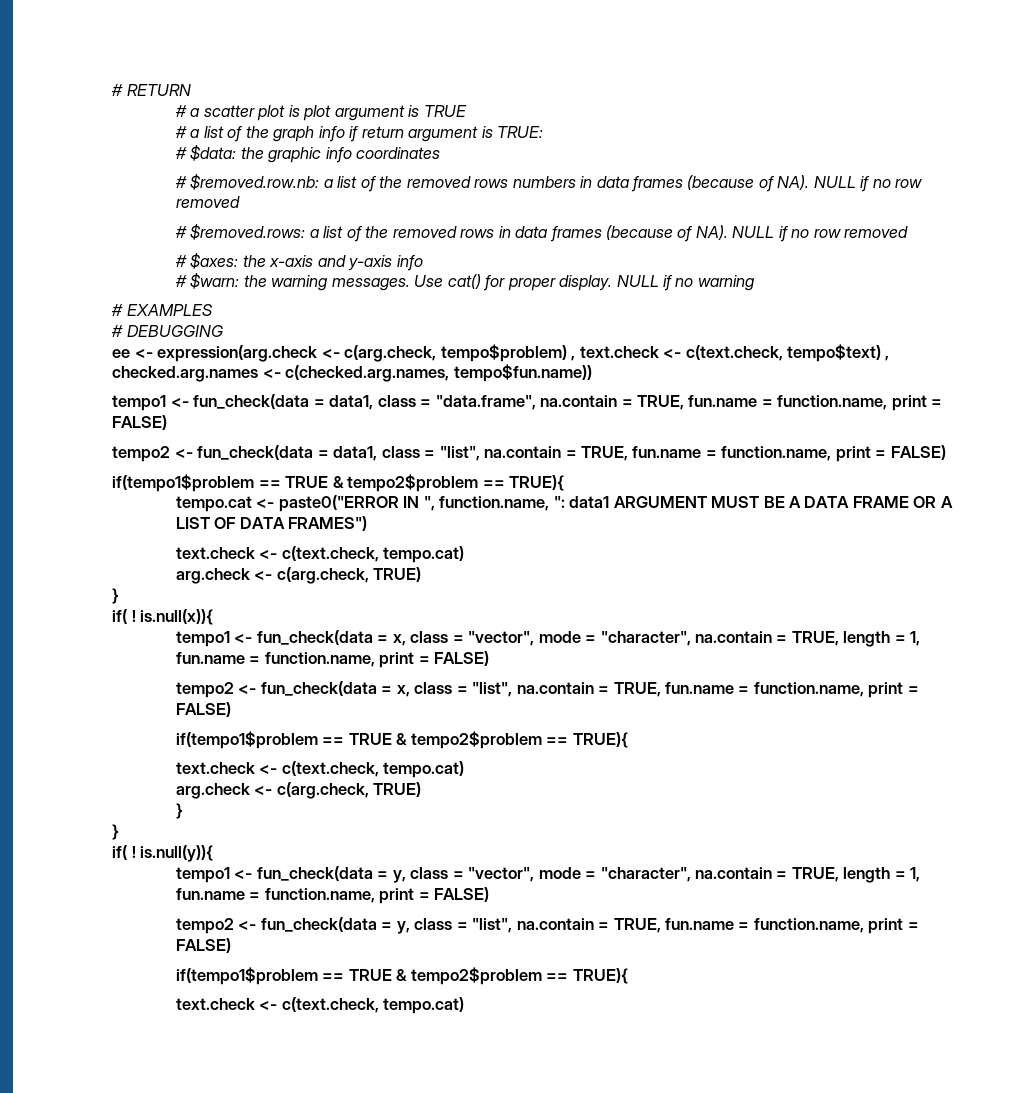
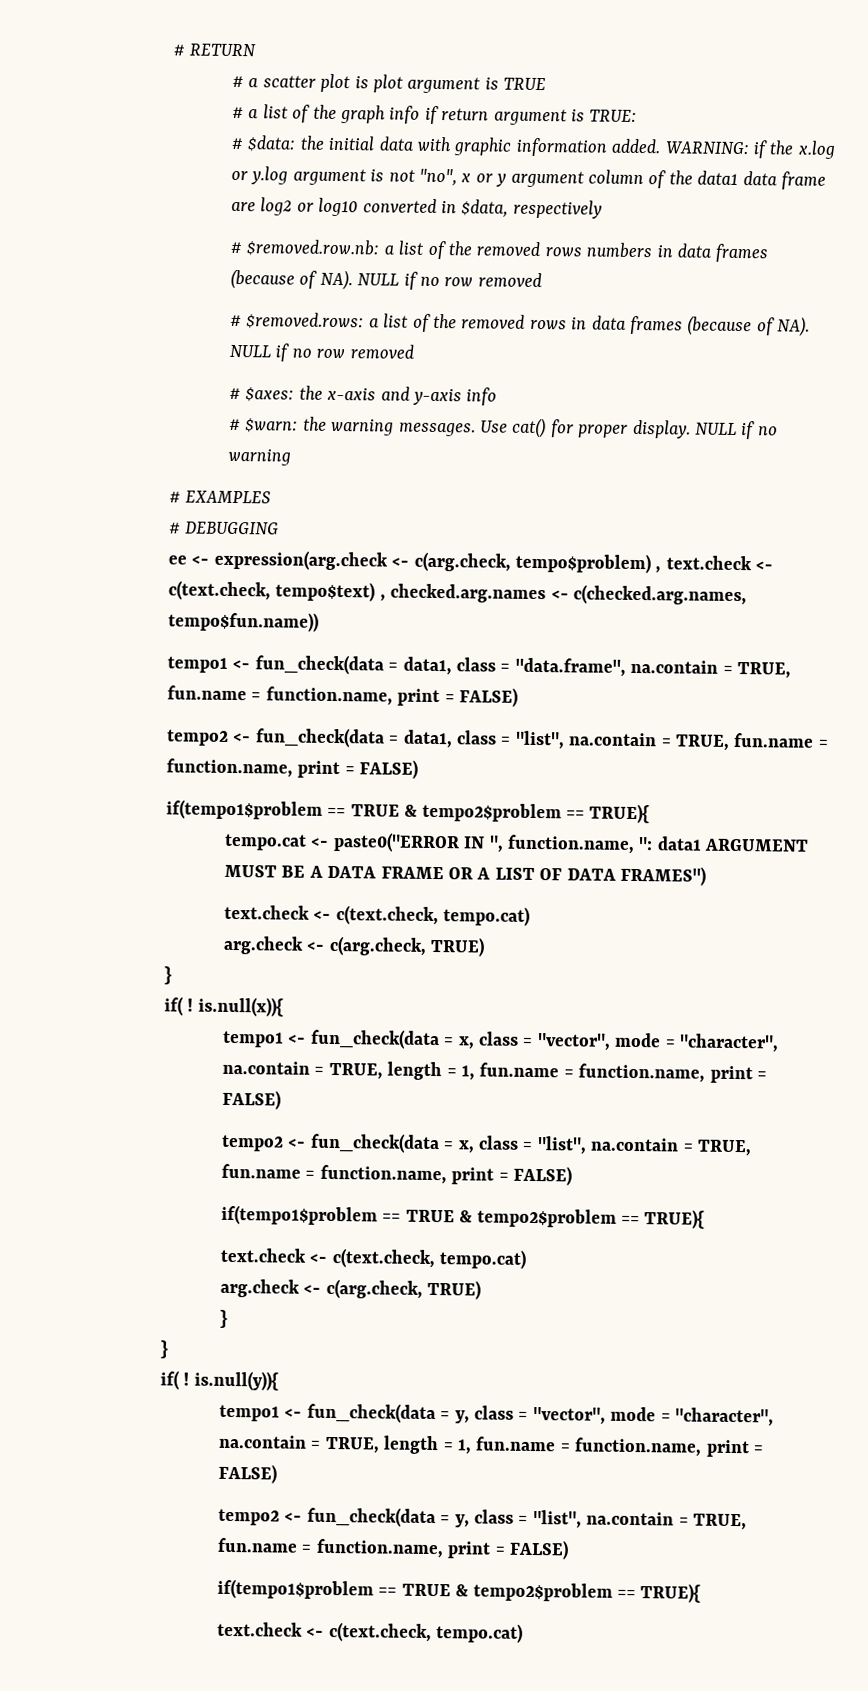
[268,147,441,163] graphic info coordinates -> [328,135,836,159] [231,166,827,190] [231,197,602,219] initial data with graphic information added. WARNING: if the x.log or y.log argument is not "no", x or y argument column of the data1 data frame are log2 or log10 converted in $data, respectively

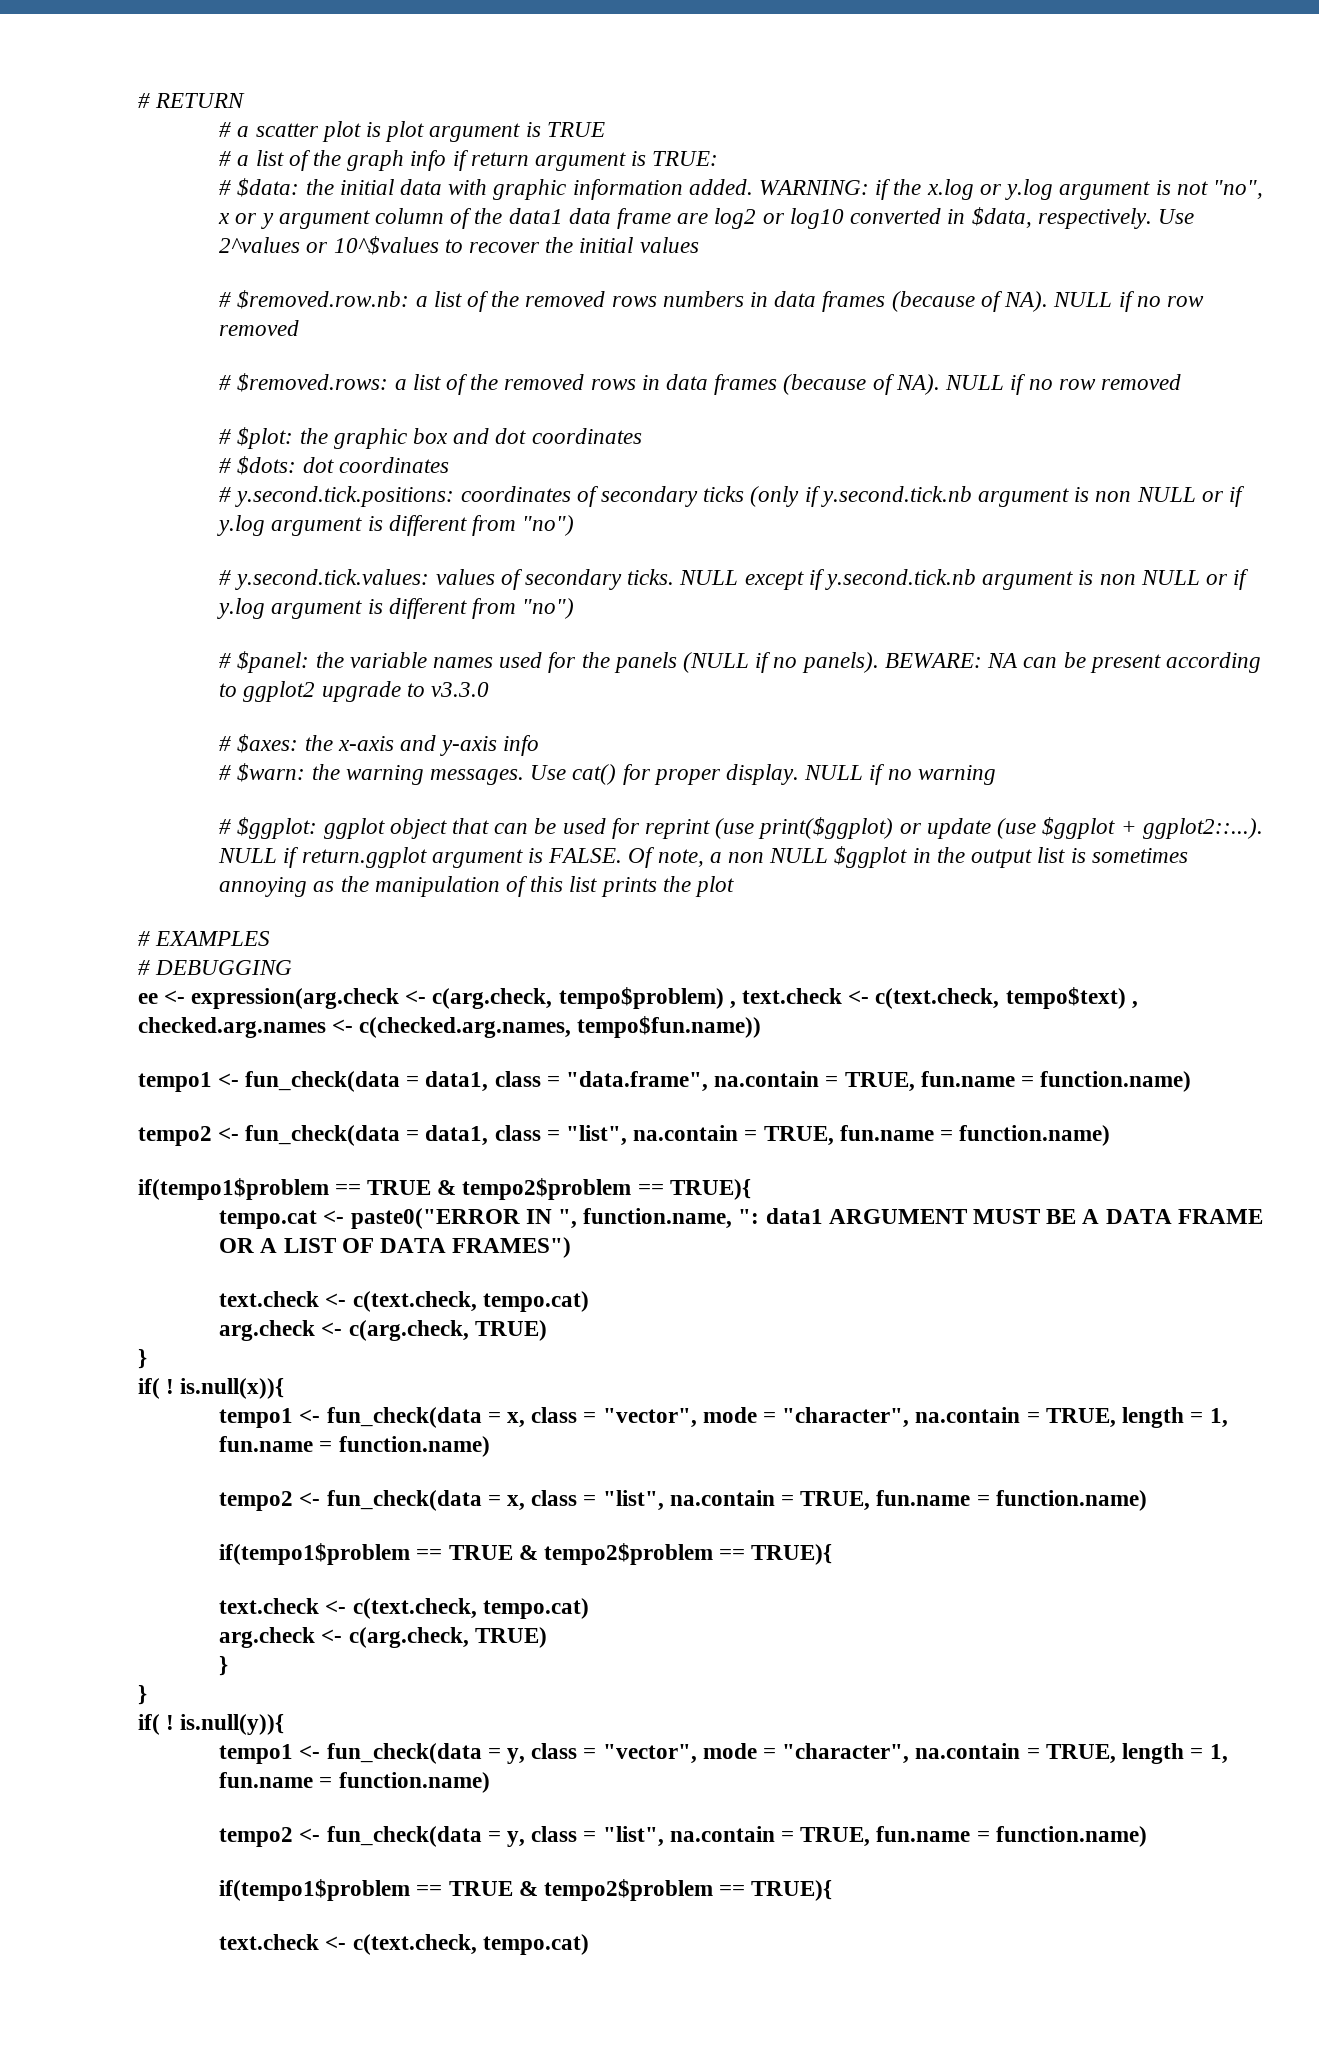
[512,199,602,219] respectively -> [1037,208,1194,229] [219,236,699,255] respectively. Use 2^values or 10^$values to recover the initial values
(414, 351) none -> [219,427,642,449] [219,456,449,475] [219,486,1246,507] [217,515,575,536] [219,569,1250,590] [217,598,575,619] [219,651,1261,673] [219,681,490,702] // # $plot: the graphic box and dot coordinates // # $dots: dot coordinates // # y.second.tick.positions: coordinates of secondary ticks (only if y.second.tick.nb argument is non NULL or if y.log argument is different from "no") // # y.second.tick.values: values of secondary ticks. NULL except if y.second.tick.nb argument is non NULL or if y.log argument is different from "no") // # $panel: the variable names used for the panels (NULL if no panels). BEWARE: NA can be present according to ggplot2 upgrade to v3.3.0
(292, 457) none -> [219,817,1263,839] [218,846,1188,868] [219,876,735,897] // # $ggplot: ggplot object that can be used for reprint (use print($ggplot) or update (use $ggplot + ggplot2::...). NULL if return.ggplot argument is FALSE. Of note, a non NULL $ggplot in the output list is sometimes annoying as the manipulation of this list prints the plot
[265,686,519,707] function.name, print = FALSE) -> [1040,1071,1192,1092] function.name)
[166,758,419,779] function.name, print = FALSE) -> [959,1125,1111,1146] function.name)
[578,1063,768,1084] [222,1089,282,1110] function.name, print = FALSE) -> [338,1436,490,1457] function.name)
[319,1164,573,1186] function.name, print = FALSE) -> [995,1490,1147,1511] function.name)
[574,1437,765,1458] [218,1463,278,1484] function.name, print = FALSE) -> [338,1772,490,1793] function.name)
[315,1538,570,1560] function.name, print = FALSE) -> [995,1826,1147,1847] function.name)

